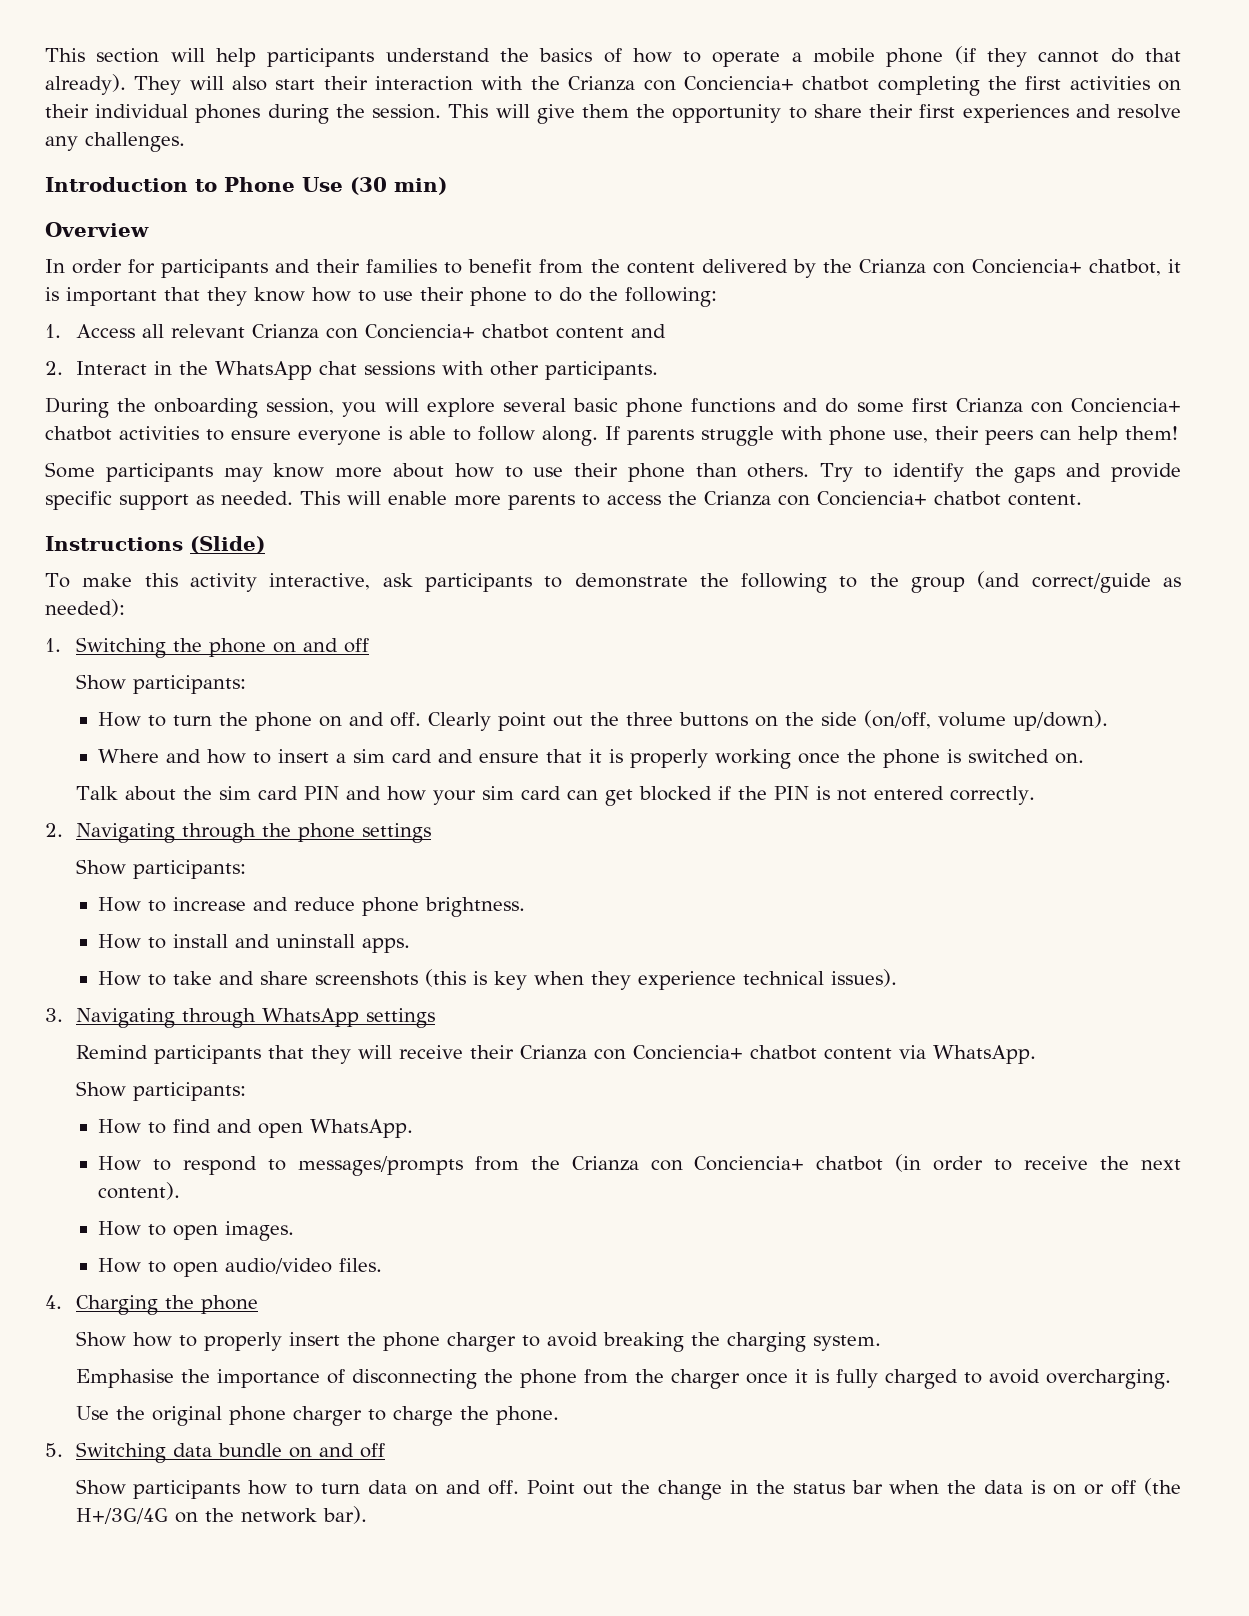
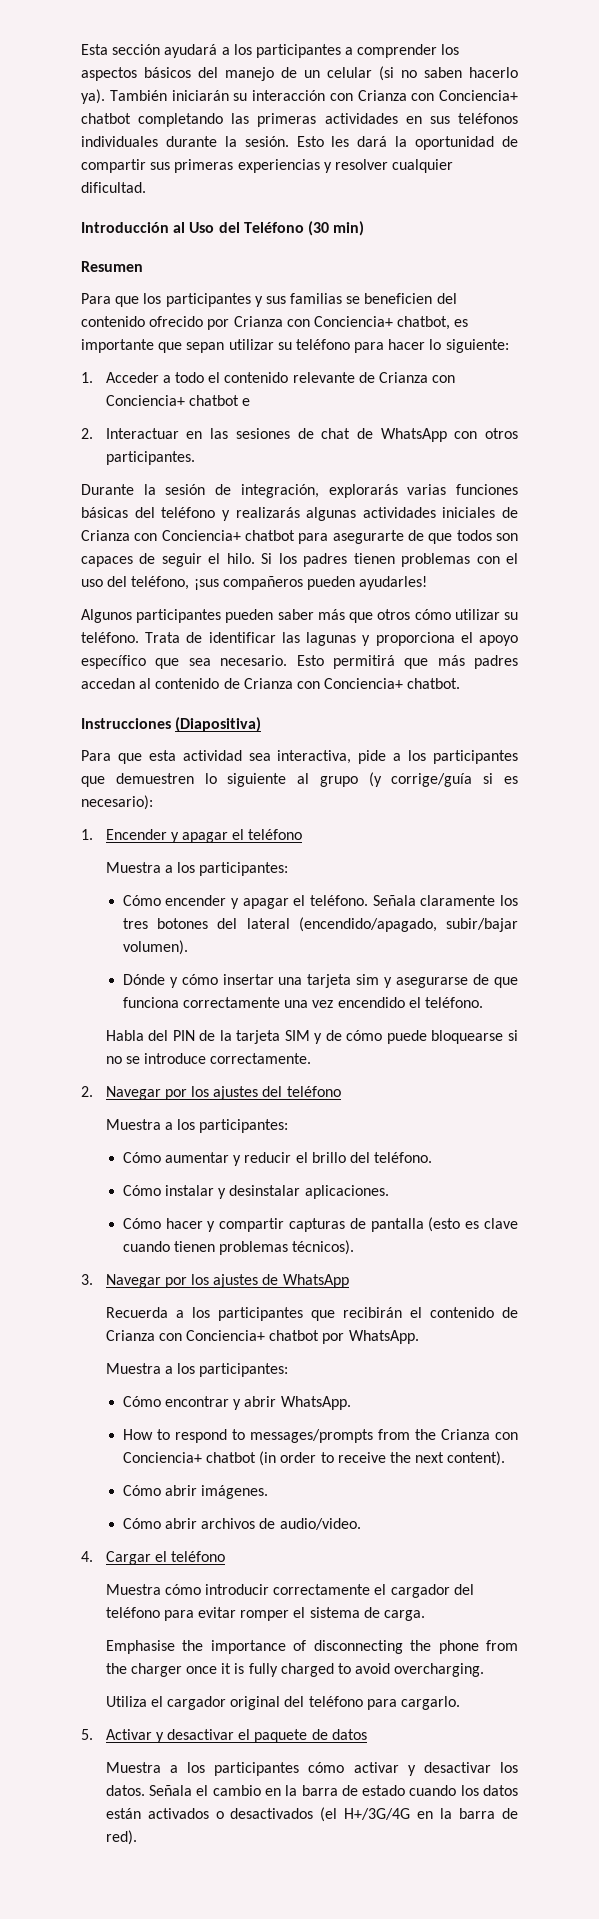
[45,46,1181,67] [45,74,1181,96] [45,104,1181,124] [45,132,185,152] [45,177,447,195] [45,222,149,237] [45,259,1181,278] [45,287,717,307] [45,324,666,339] [45,361,658,380] [45,397,1181,418] [45,426,1178,446] [45,462,1181,483] [45,491,1082,510] [45,536,265,554] [45,571,1181,593] [45,599,125,617] [45,637,369,658] [75,674,246,694] [98,710,1109,731] [98,749,1085,769] [75,786,1035,806] [45,823,431,843] [75,859,246,879] [98,897,526,917] [98,934,411,953] [98,969,898,990] [45,1008,435,1028] [75,1045,1036,1064] [75,1081,246,1101] [98,1119,304,1138] This section will help participants understand the basics of how to operate a mobile phone (if they cannot do that already). They will also start their interaction with the Crianza con Conciencia+ chatbot completing the first activities on their individual phones during the session. This will give them the opportunity to share their first experiences and resolve any challenges. // Introduction to Phone Use (30 min) // Overview // In order for participants and their families to benefit from the content delivered by the Crianza con Conciencia+ chatbot, it is important that they know how to use their phone to do the following: // 1. Access all relevant Crianza con Conciencia+ chatbot content and // 2. Interact in the WhatsApp chat sessions with other participants. // During the onboarding session, you will explore several basic phone functions and do some first Crianza con Conciencia+ chatbot activities to ensure everyone is able to follow along. If parents struggle with phone use, their peers can help them! // Some participants may know more about how to use their phone than others. Try to identify the gaps and provide specific support as needed. This will enable more parents to access the Crianza con Conciencia+ chatbot content. // Instructions (Slide) // To make this activity interactive, ask participants to demonstrate the following to the group (and correct/guide as needed): // 1. Switching the phone on and off // Show participants: // How to turn the phone on and off. Clearly point out the three buttons on the side (on/off, volume up/down). // Where and how to insert a sim card and ensure that it is properly working once the phone is switched on. // Talk about the sim card PIN and how your sim card can get blocked if the PIN is not entered correctly. // 2. Navigating through the phone settings // Show participants: // How to increase and reduce phone brightness. // How to install and uninstall apps. // How to take and share screenshots (this is key when they experience technical issues). // 3. Navigating through WhatsApp settings // Remind participants that they will receive their Crianza con Conciencia+ chatbot content via WhatsApp. // Show participants: // How to find and open -> [81,44,460,58] [81,66,518,81] [81,89,518,104] [81,113,518,127] [81,136,519,150] [81,159,454,173] [81,182,146,193] [81,221,365,236] [81,261,143,272] [81,293,457,307] [81,316,469,330] [81,339,509,353] [81,372,456,383] [105,395,251,406] [81,428,518,442] [105,451,195,465] [81,484,518,498] [81,507,518,521] [81,530,518,544] [81,553,518,567] [81,576,428,590] [81,609,518,623] [81,632,518,646] [81,655,518,669] [81,678,461,689] [81,717,262,732] [81,750,519,764] [81,772,518,787] [81,795,153,810] [81,829,303,843] [105,862,289,876] [122,895,518,909] [122,917,518,932] [122,940,188,955] [122,974,518,988] [122,997,483,1008] [105,1030,518,1044] [105,1053,312,1064] [81,1086,341,1100] [105,1119,289,1133] [122,1152,433,1166] [122,1185,389,1199] [122,1217,518,1232] [122,1240,355,1255] [81,1274,349,1288] [105,1307,518,1321] [105,1330,419,1344] [105,1363,289,1377] [122,1396,277,1410] Esta sección ayudará a los participantes a comprender los aspectos básicos del manejo de un celular (si no saben hacerlo ya). También iniciarán su interacción con Crianza con Conciencia+ chatbot completando las primeras actividades en sus teléfonos individuales durante la sesión. Esto les dará la oportunidad de compartir sus primeras experiencias y resolver cualquier dificultad. // Introducción al Uso del Teléfono (30 min) // Resumen // Para que los participantes y sus familias se beneficien del contenido ofrecido por Crianza con Conciencia+ chatbot, es importante que sepan utilizar su teléfono para hacer lo siguiente: // 1. Acceder a todo el contenido relevante de Crianza con Conciencia+ chatbot e // 2. Interactuar en las sesiones de chat de WhatsApp con otros participantes. // Durante la sesión de integración, explorarás varias funciones básicas del teléfono y realizarás algunas actividades iniciales de Crianza con Conciencia+ chatbot para asegurarte de que todos son capaces de seguir el hilo. Si los padres tienen problemas con el uso del teléfono, ¡sus compañeros pueden ayudarles! // Algunos participantes pueden saber más que otros cómo utilizar su teléfono. Trata de identificar las lagunas y proporciona el apoyo específico que sea necesario. Esto permitirá que más padres accedan al contenido de Crianza con Conciencia+ chatbot. // Instrucciones (Diapositiva) // Para que esta actividad sea interactiva, pide a los participantes que demuestren lo siguiente al grupo (y corrige/guía si es necesario): // 1. Encender y apagar el teléfono // Muestra a los participantes: // Cómo encender y apagar el teléfono. Señala claramente los tres botones del lateral (encendido/apagado, subir/bajar volumen). // Dónde y cómo insertar una tarjeta sim y asegurarse de que funciona correctamente una vez encendido el teléfono. // Habla del PIN de la tarjeta SIM y de cómo puede bloquearse si no se introduce correctamente. // 2. Navegar por los ajustes del teléfono // Muestra a los participantes: // Cómo aumentar y reducir el brillo del teléfono. // Cómo instalar y desinstalar aplicaciones. // Cómo hacer y compartir capturas de pantalla (esto es clave cuando tienen problemas técnicos). // 3. Navegar por los ajustes de WhatsApp // Recuerda a los participantes que recibirán el contenido de Crianza con Conciencia+ chatbot por WhatsApp. // Muestra a los participantes: // Cómo encontrar y abrir
[98,1221,295,1241] [98,1258,383,1277] [45,1295,258,1315] [75,1331,881,1352] How to open images. // How to open audio/video files. // 4. Charging the phone // Show how to properly insert the phone charger to avoid breaking the charging system. -> [122,1485,269,1499] [122,1518,361,1530] [81,1551,226,1565] [105,1584,474,1598] [105,1607,426,1621] Cómo abrir imágenes. // Cómo abrir archivos de audio/video. // 4. Cargar el teléfono // Muestra cómo introducir correctamente el cargador del teléfono para evitar romper el sistema de carga.
[75,1406,559,1426] [45,1442,385,1463] [75,1478,1181,1500] [75,1506,367,1524] Use the original phone charger to charge the phone. // 5. Switching data bundle on and off // Show participants how to turn data on and off. Point out the change in the status bar when the data is on or off (the H+/3G/4G on the network bar). -> [105,1696,461,1710] [81,1729,367,1743] [105,1762,518,1776] [105,1785,518,1796] [105,1807,518,1822] [105,1830,137,1845] Utiliza el cargador original del teléfono para cargarlo. // 5. Activar y desactivar el paquete de datos // Muestra a los participantes cómo activar y desactivar los datos. Señala el cambio en la barra de estado cuando los datos están activados o desactivados (el H+/3G/4G en la barra de red).

